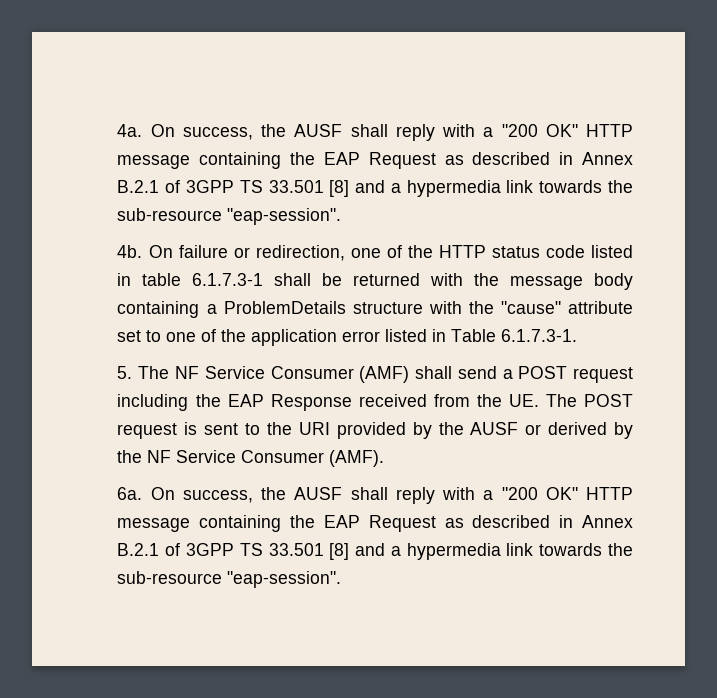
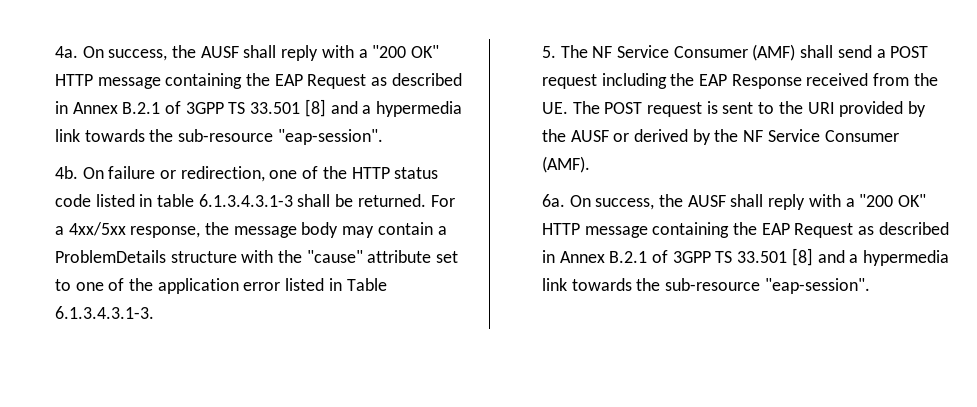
[192,273,264,286] 6.1.7.3-1 -> [198,194,293,207] 6.1.3.4.3.1-3
[353,273,464,286] returned with -> [357,194,455,207] [54,222,201,238] returned. For a 4xx/5xx response,
[117,301,200,318] containing -> [342,222,433,238] may contain
[501,329,578,342] 6.1.7.3-1. -> [54,306,154,319] 6.1.3.4.3.1-3.

